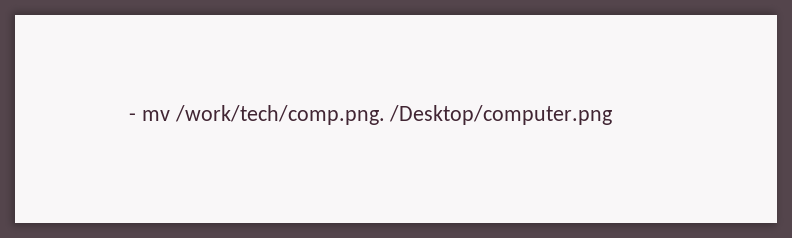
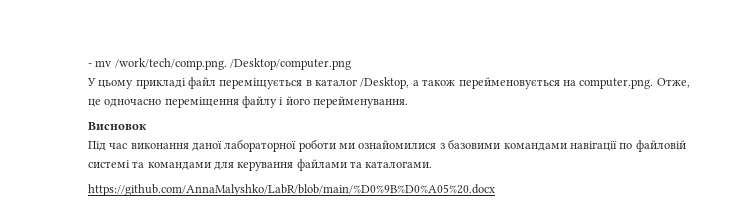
(613, 115) none -> [86,77,690,89] [87,96,409,108] [87,122,147,130] [87,139,686,152] [87,159,433,171] [87,184,495,196] // У цьому прикладі файл переміщується в каталог /Desktop, а також перейменовується на computer.png. Отже, це одночасно переміщення файлу і його перейменування. // Висновок // Під час виконання даної лабораторної роботи ми ознайомилися з базовими командами навігації по файловій системі та командами для керування файлами та каталогами. // https://github.com/AnnaMalyshko/LabR/blob/main/%D0%9B%D0%A05%20.docx

